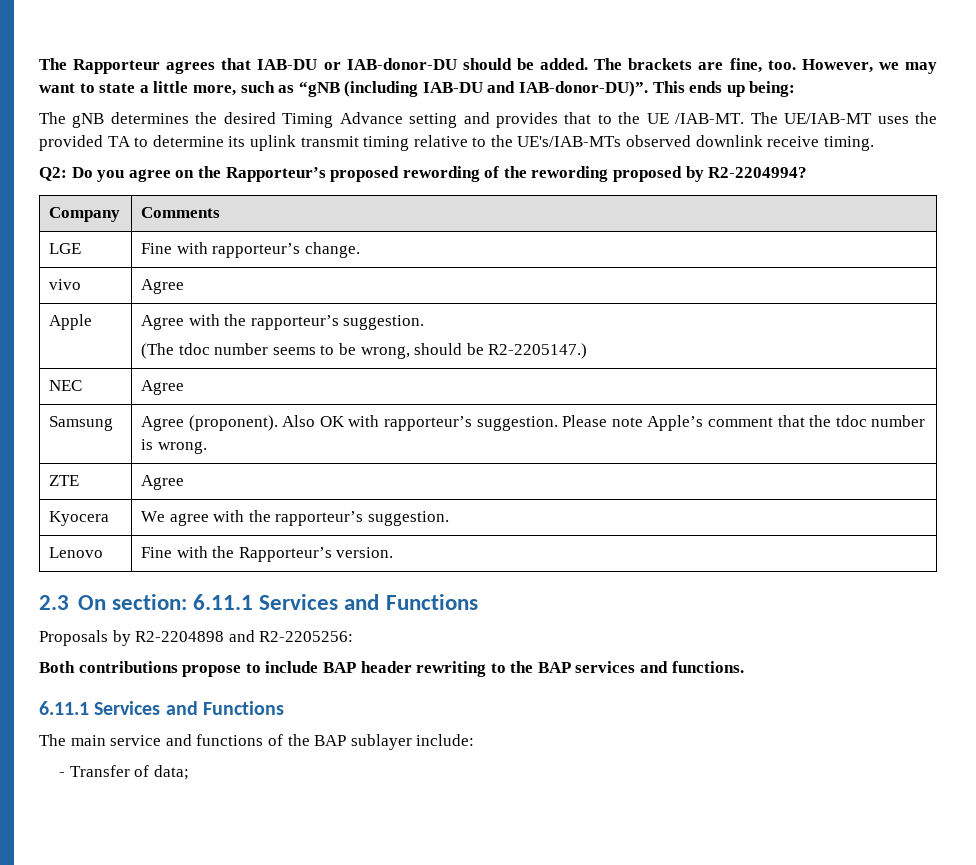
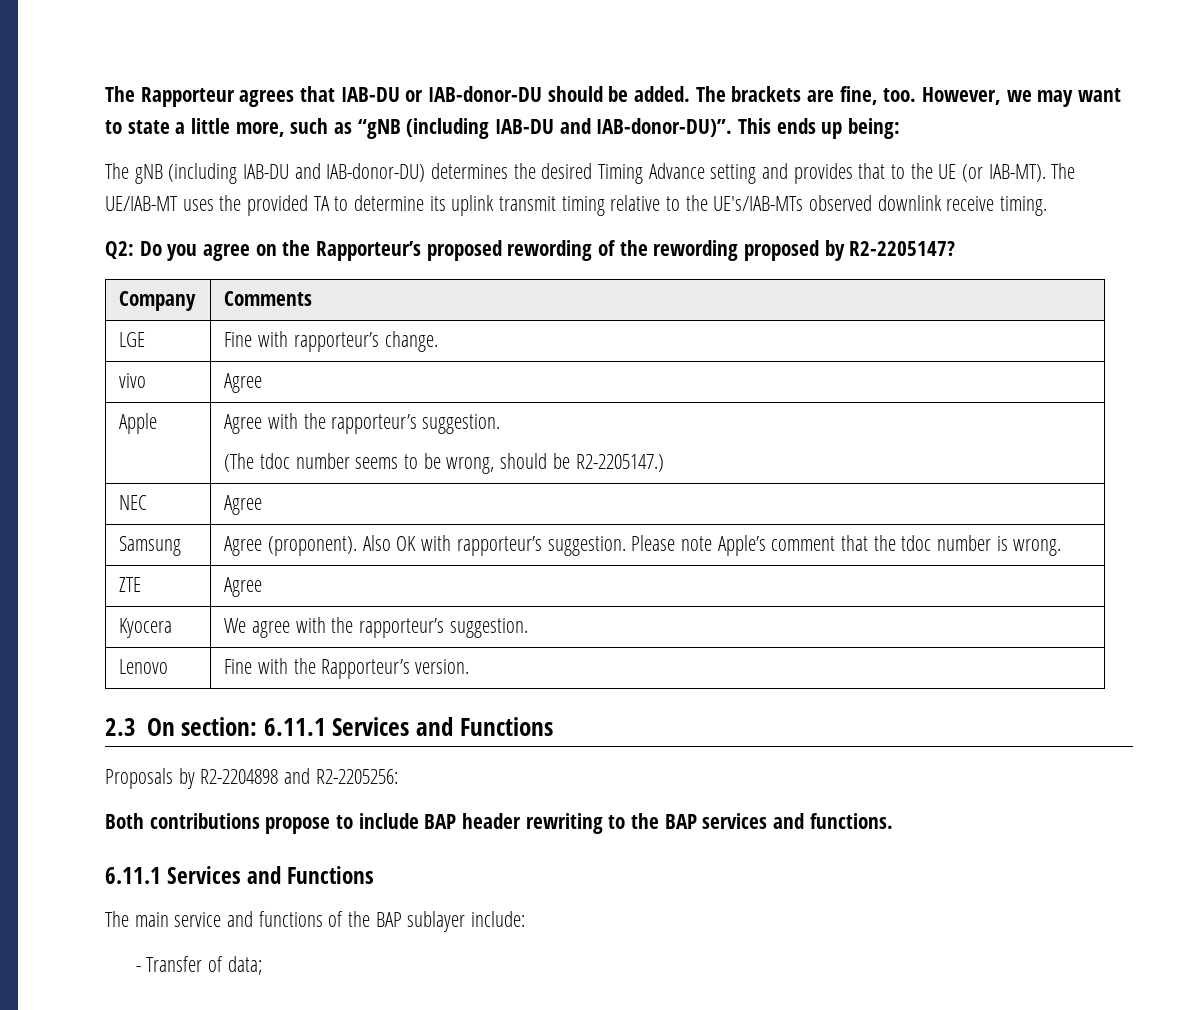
(105, 120) none -> [168,163,426,184] (including IAB-DU and IAB-donor-DU)
[675,113,745,124] /IAB-MT. -> [962,164,1046,182] (or IAB-MT).
[708,167,808,178] R2-2204994? -> [849,241,956,256] R2-2205147?

